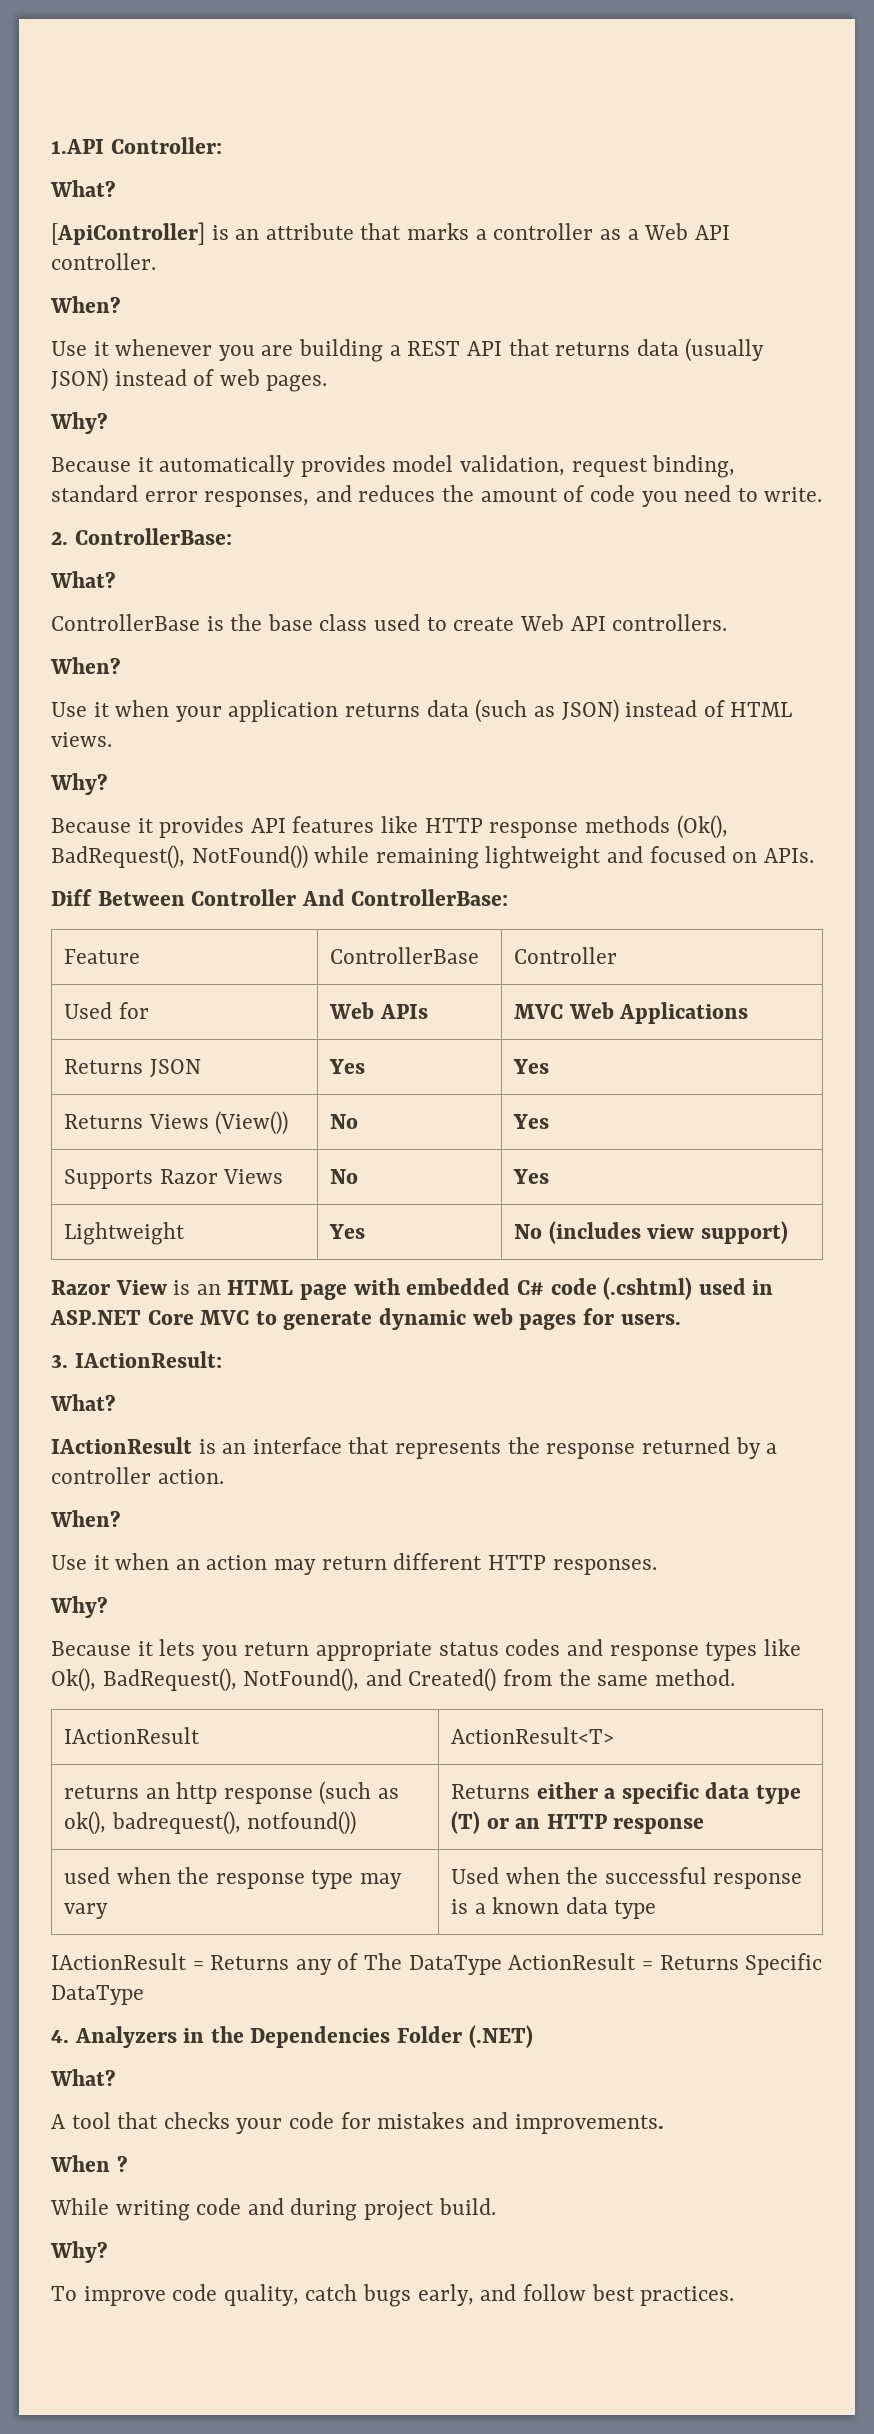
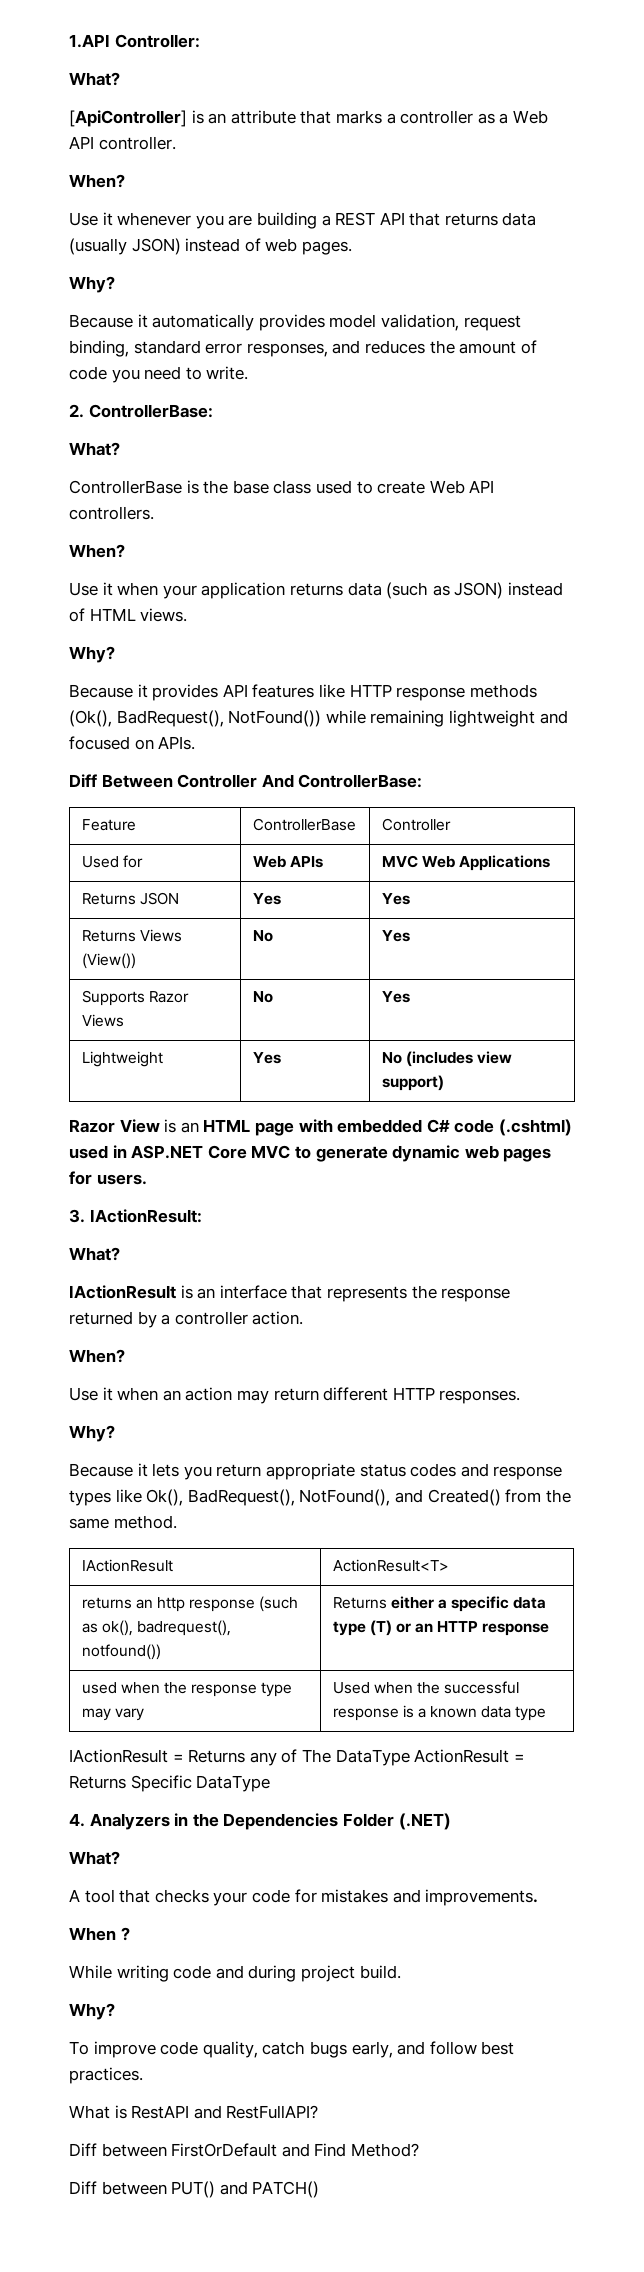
(735, 2296) none -> [69,2105,319,2119] [69,2143,419,2157] [69,2181,320,2198] // What is RestAPI and RestFullAPI? // Diff between FirstOrDefault and Find Method? // Diff between PUT() and PATCH()

